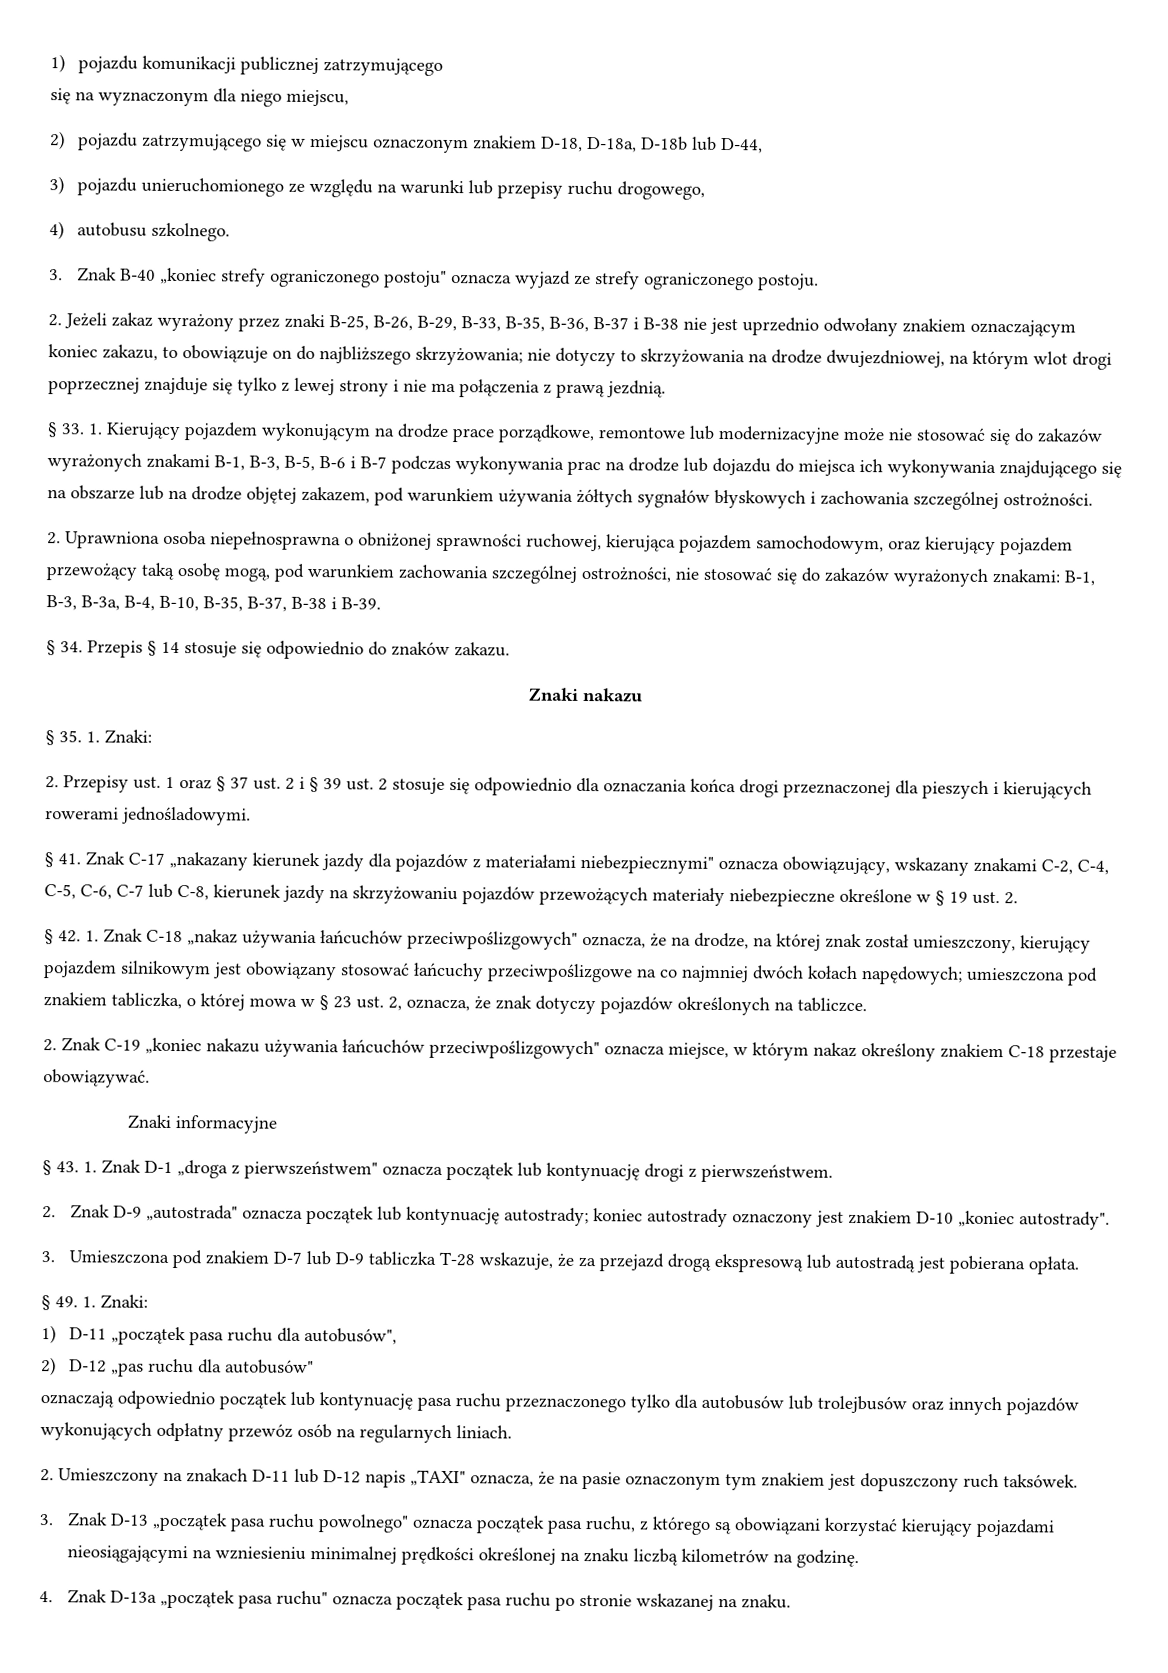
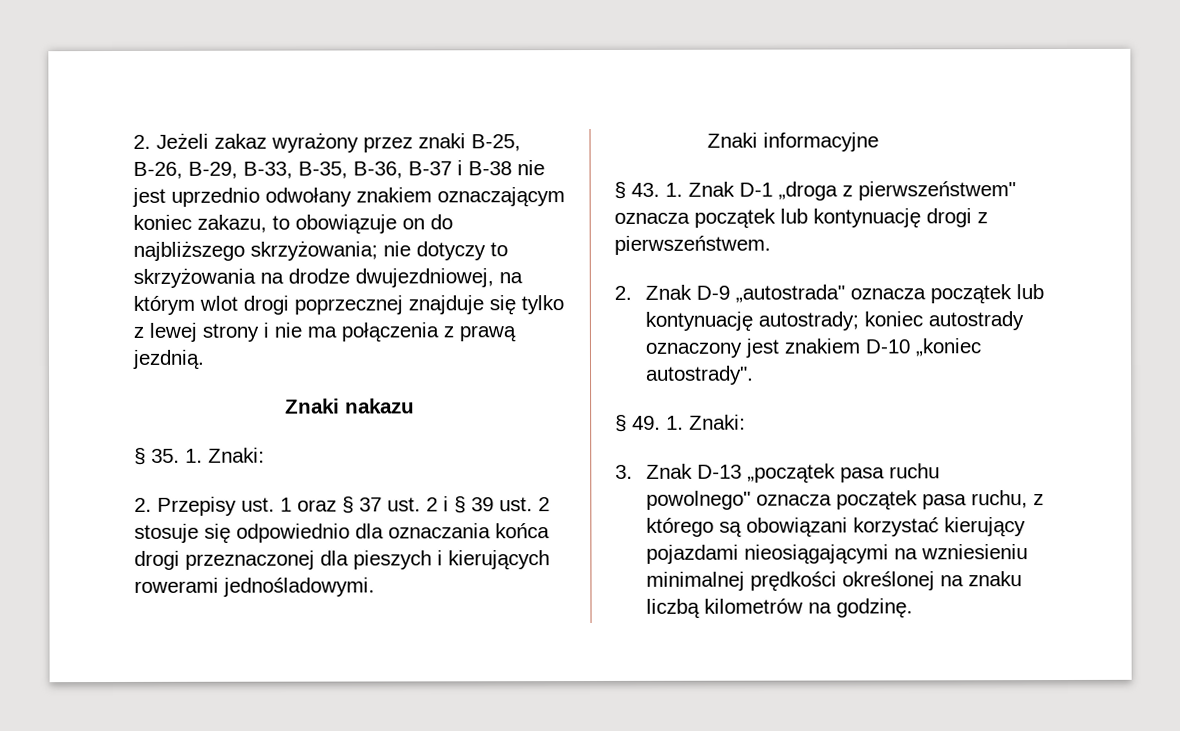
[50,54,444,76] [50,88,349,107] [50,131,764,154] [49,176,706,200] [49,221,231,242] [49,267,820,291] 1) pojazdu komunikacji publicznej zatrzymującego // się na wyznaczonym dla niego miejscu, // 2) pojazdu zatrzymującego się w miejscu oznaczonym znakiem D-18, D-18a, D-18b lub D-44, // 3) pojazdu unieruchomionego ze względu na warunki lub przepisy ruchu drogowego, // 4) autobusu szkolnego. // 3. Znak B-40 „koniec strefy ograniczonego postoju" oznacza wyjazd ze strefy ograniczonego postoju. // -> (133, 141) none
[47,422,1103,446] [47,453,1122,479] [47,485,1093,511] [47,530,1073,556] [46,562,1095,587] [46,595,381,612] [46,640,510,660] // § 33. 1. Kierujący pojazdem wykonującym na drodze prace porządkowe, remontowe lub modernizacyjne może nie stosować się do zakazów wyrażonych znakami B-1, B-3, B-5, B-6 i B-7 podczas wykonywania prac na drodze lub dojazdu do miejsca ich wykonywania znajdującego się na obszarze lub na drodze objętej zakazem, pod warunkiem używania żółtych sygnałów błyskowych i zachowania szczególnej ostrożności. // 2. Uprawniona osoba niepełnosprawna o obniżonej sprawności ruchowej, kierująca pojazdem samochodowym, oraz kierujący pojazdem przewożący taką osobę mogą, pod warunkiem zachowania szczególnej ostrożności, nie stosować się do zakazów wyrażonych znakami: B-1, B-3, B-3a, B-4, B-10, B-35, B-37, B-38 i B-39. // § 34. Przepis § 14 stosuje się odpowiednio do znaków zakazu. -> (205, 359) none
[44,851,1109,876] [44,883,1018,907] [44,928,1091,954] [43,960,1098,986] [43,992,867,1016] [43,1037,1117,1063] [43,1069,150,1088] // § 41. Znak C-17 „nakazany kierunek jazdy dla pojazdów z materiałami niebezpiecznymi" oznacza obowiązujący, wskazany znakami C-2, C-4, C-5, C-6, C-7 lub C-8, kierunek jazdy na skrzyżowaniu pojazdów przewożących materiały niebezpieczne określone w § 19 ust. 2. // § 42. 1. Znak C-18 „nakaz używania łańcuchów przeciwpoślizgowych" oznacza, że na drodze, na której znak został umieszczony, kierujący pojazdem silnikowym jest obowiązany stosować łańcuchy przeciwpoślizgowe na co najmniej dwóch kołach napędowych; umieszczona pod znakiem tabliczka, o której mowa w § 23 ust. 2, oznacza, że znak dotyczy pojazdów określonych na tabliczce. // 2. Znak C-19 „koniec nakazu używania łańcuchów przeciwpoślizgowych" oznacza miejsce, w którym nakaz określony znakiem C-18 przestaje obowiązywać. -> (375, 587) none
[41,1249,1080,1275] [41,1294,148,1311] [41,1325,398,1346] [41,1357,315,1377] [40,1390,1079,1416] [40,1422,512,1444] [40,1468,1078,1492] 3. Umieszczona pod znakiem D-7 lub D-9 tabliczka T-28 wskazuje, że za przejazd drogą ekspresową lub autostradą jest pobierana opłata. // § 49. 1. Znaki: // 1) D-11 „początek pasa ruchu dla autobusów", // 2) D-12 „pas ruchu dla autobusów" // oznaczają odpowiednio początek lub kontynuację pasa ruchu przeznaczonego tylko dla autobusów lub trolejbusów oraz innych pojazdów wykonujących odpłatny przewóz osób na regularnych liniach. // 2. Umieszczony na znakach D-11 lub D-12 napis „TAXI" oznacza, że na pasie oznaczonym tym znakiem jest dopuszczony ruch taksówek. -> [615,414,746,432] § 49. 1. Znaki:
[39,1589,792,1611] // 4. Znak D-13a „początek pasa ruchu" oznacza początek pasa ruchu po stronie wskazanej na znaku. -> (913, 608) none

